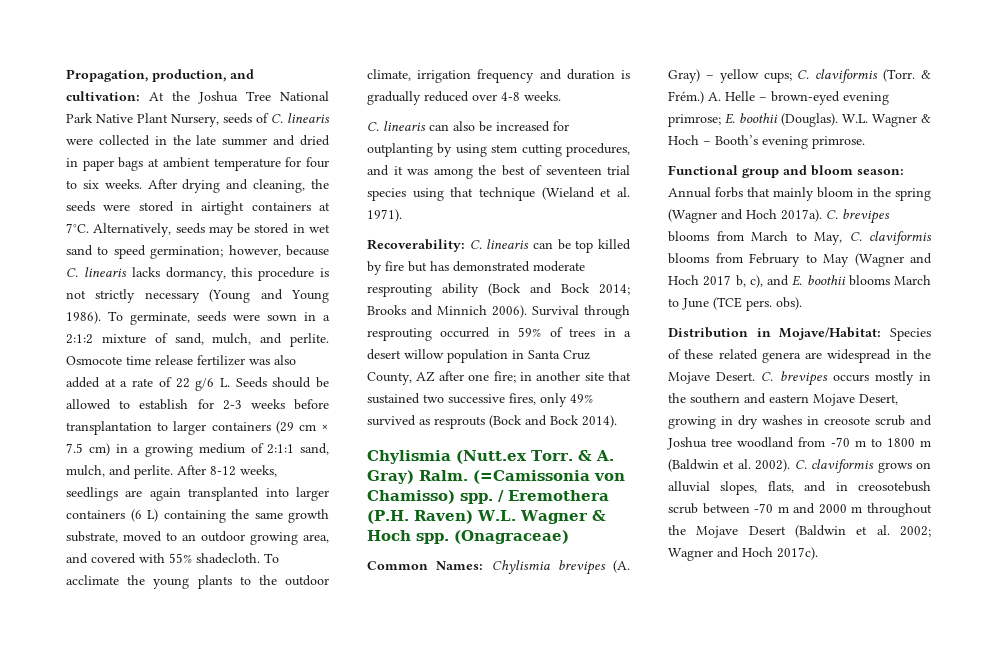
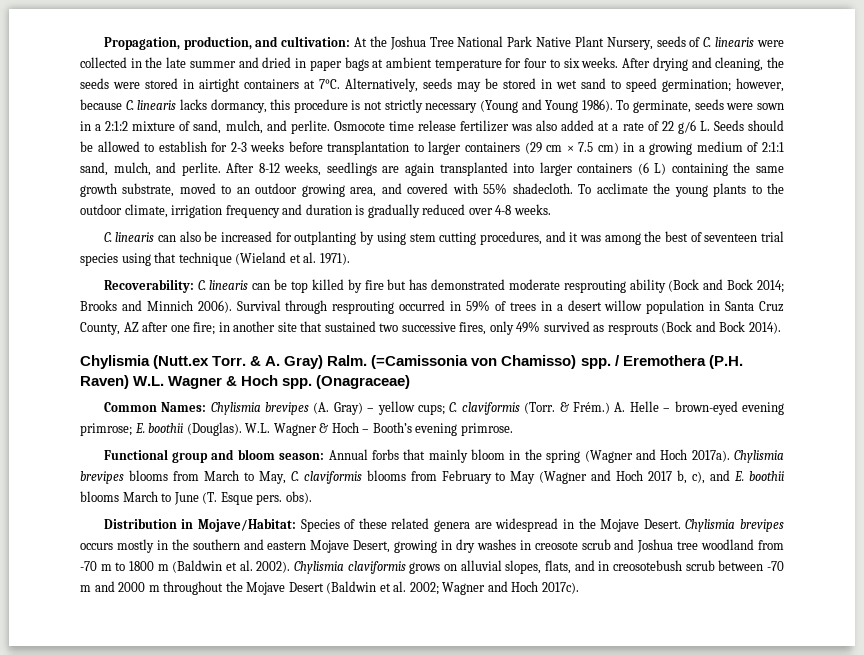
[826,210,838,219] C. -> [734,450,785,463] Chylismia
[713,297,742,310] (TCE -> [202,492,253,505] (T. Esque
[761,372,774,381] C. -> [685,519,736,532] Chylismia
[794,460,807,469] C. -> [294,561,344,574] Chylismia

